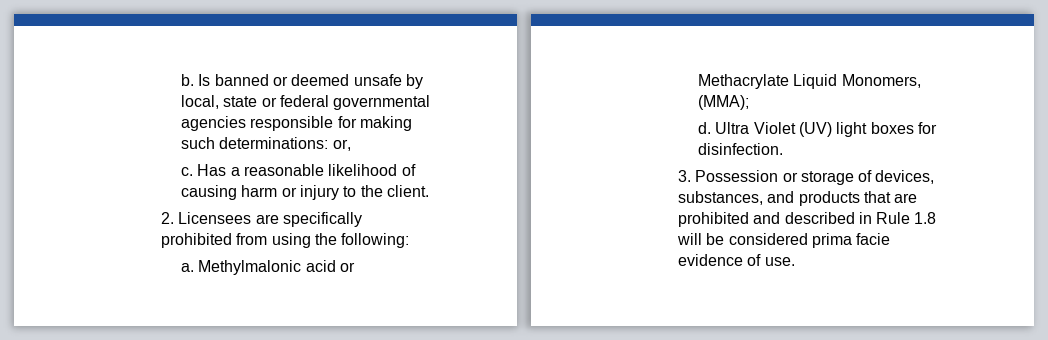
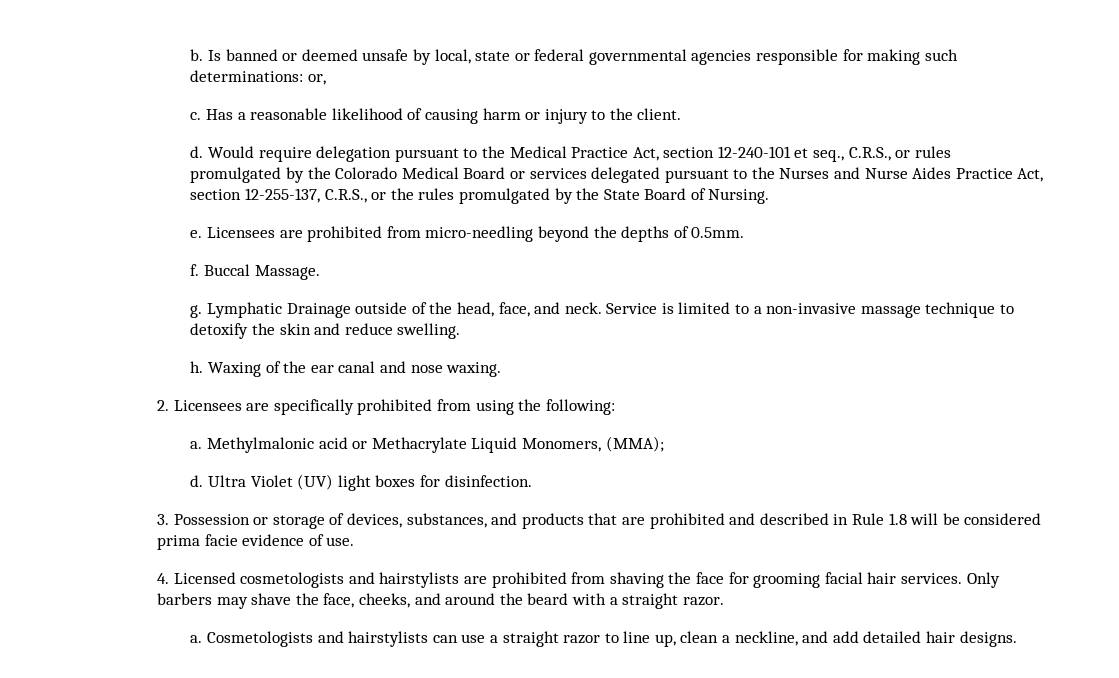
(430, 191) none -> [190,146,951,162] [190,167,1044,183] [190,188,770,204] [190,226,745,242] [190,264,320,280] [190,302,1015,318] [190,323,461,339] [190,361,502,377] // d. Would require delegation pursuant to the Medical Practice Act, section 12-240-101 et seq., C.R.S., or rules promulgated by the Colorado Medical Board or services delegated pursuant to the Nurses and Nurse Aides Practice Act, section 12-255-137, C.R.S., or the rules promulgated by the State Board of Nursing. // e. Licensees are prohibited from micro-needling beyond the depths of 0.5mm. // f. Buccal Massage. // g. Lymphatic Drainage outside of the head, face, and neck. Service is limited to a non-invasive massage technique to detoxify the skin and reduce swelling. // h. Waxing of the ear canal and nose waxing.
(795, 261) none -> [157,572,1000,588] [157,593,724,609] [190,631,1017,647] // 4. Licensed cosmetologists and hairstylists are prohibited from shaving the face for grooming facial hair services. Only barbers may shave the face, cheeks, and around the beard with a straight razor. // a. Cosmetologists and hairstylists can use a straight razor to line up, clean a neckline, and add detailed hair designs.

